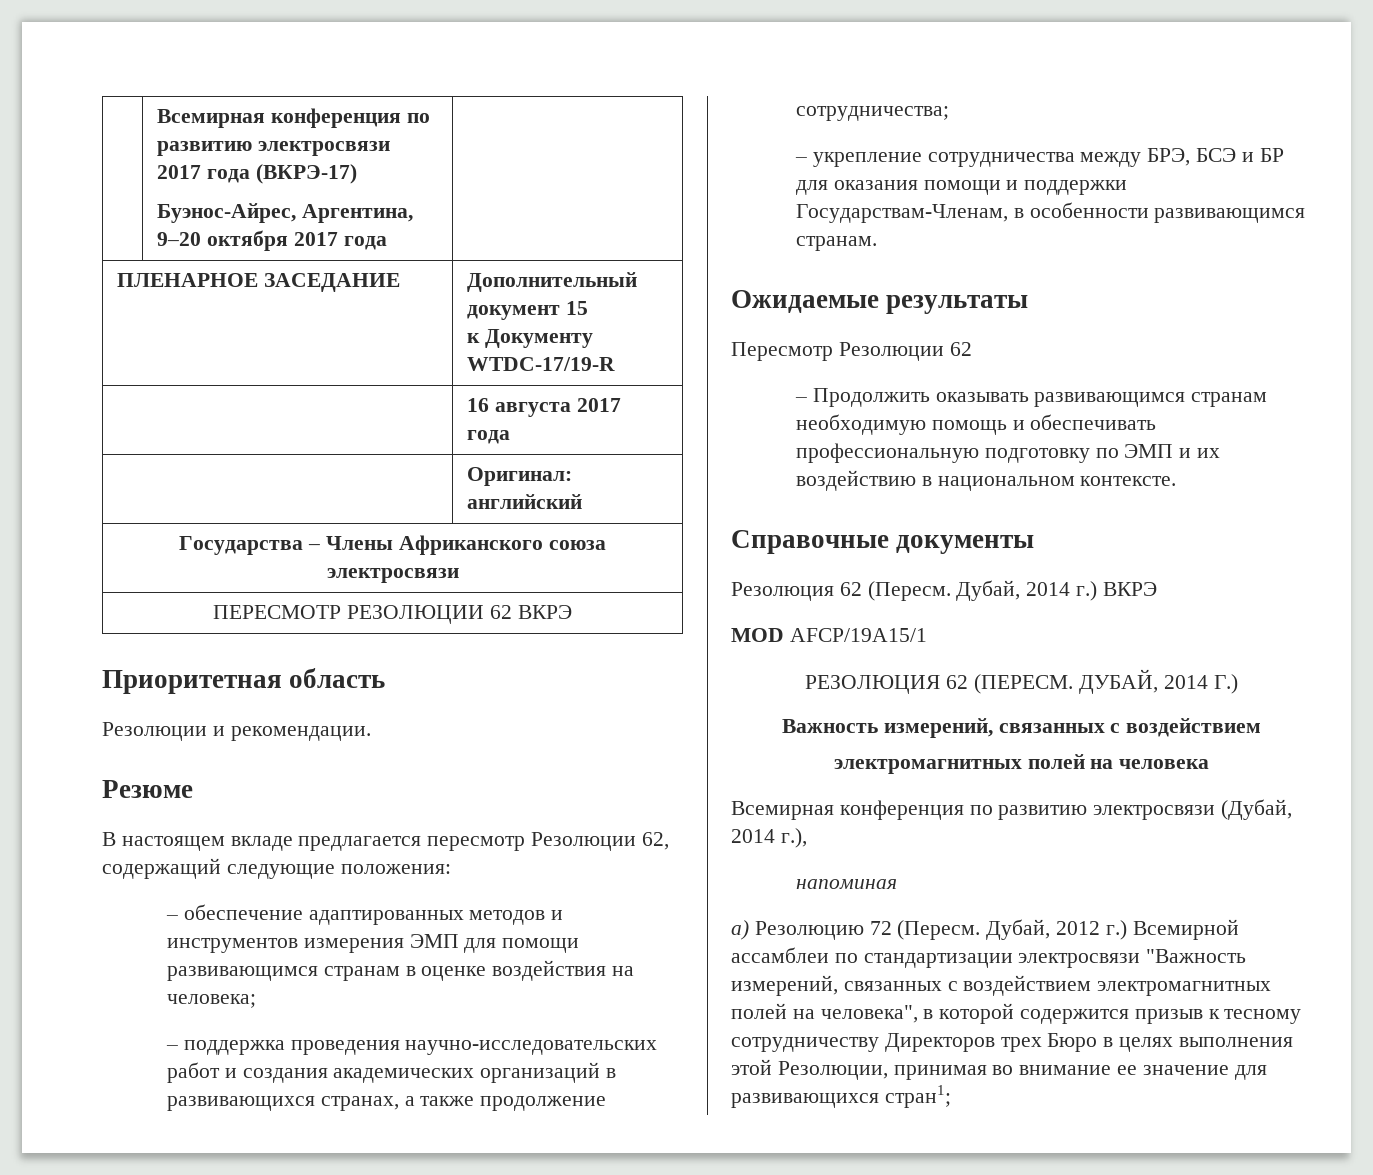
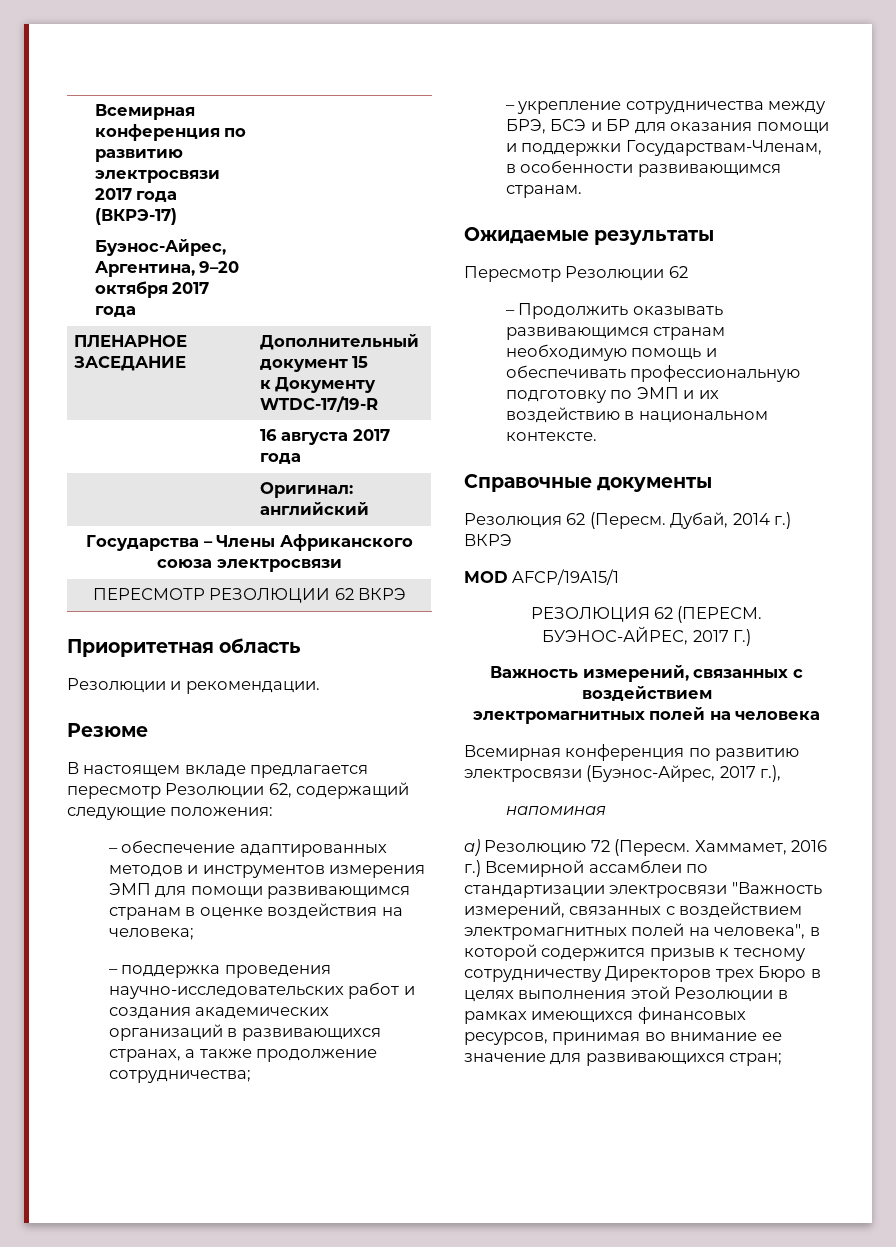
[1078,669,1208,694] ДУБАЙ, 2014 -> [542,626,729,645] БУЭНОС-АЙРЕС, 2017
[1221,799,1293,820] [731,829,775,843] (Дубай, 2014 -> [586,765,756,782] (Буэнос-Айрес, 2017
[986,919,1101,940] Дубай, 2012 -> [694,840,828,855] Хаммамет, 2016
[777,1061,888,1080] Резолюции, -> [674,987,788,1002] [464,1007,746,1024] [464,1032,548,1045] Резолюции в рамках имеющихся финансовых ресурсов,
[884,1085,951,1108] стран1; -> [729,1053,783,1066] стран;

